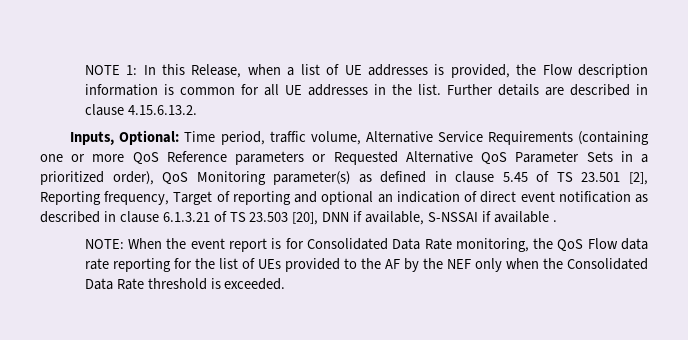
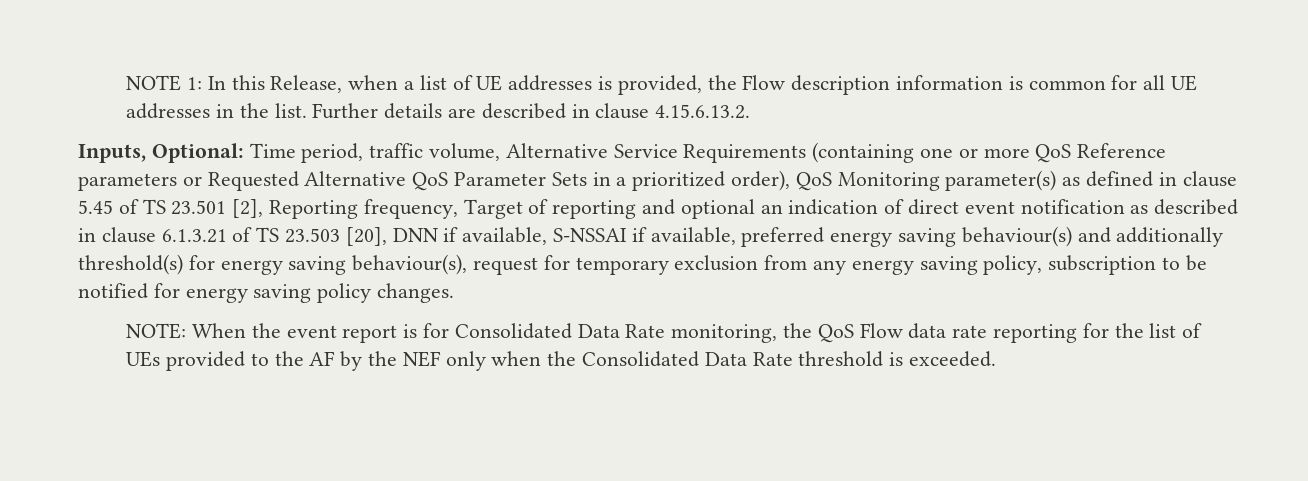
[493,211,557,223] available . -> [650,226,1224,247] [78,254,1207,275] [78,283,455,303] available, preferred energy saving behaviour(s) and additionally threshold(s) for energy saving behaviour(s), request for temporary exclusion from any energy saving policy, subscription to be notified for energy saving policy changes.

